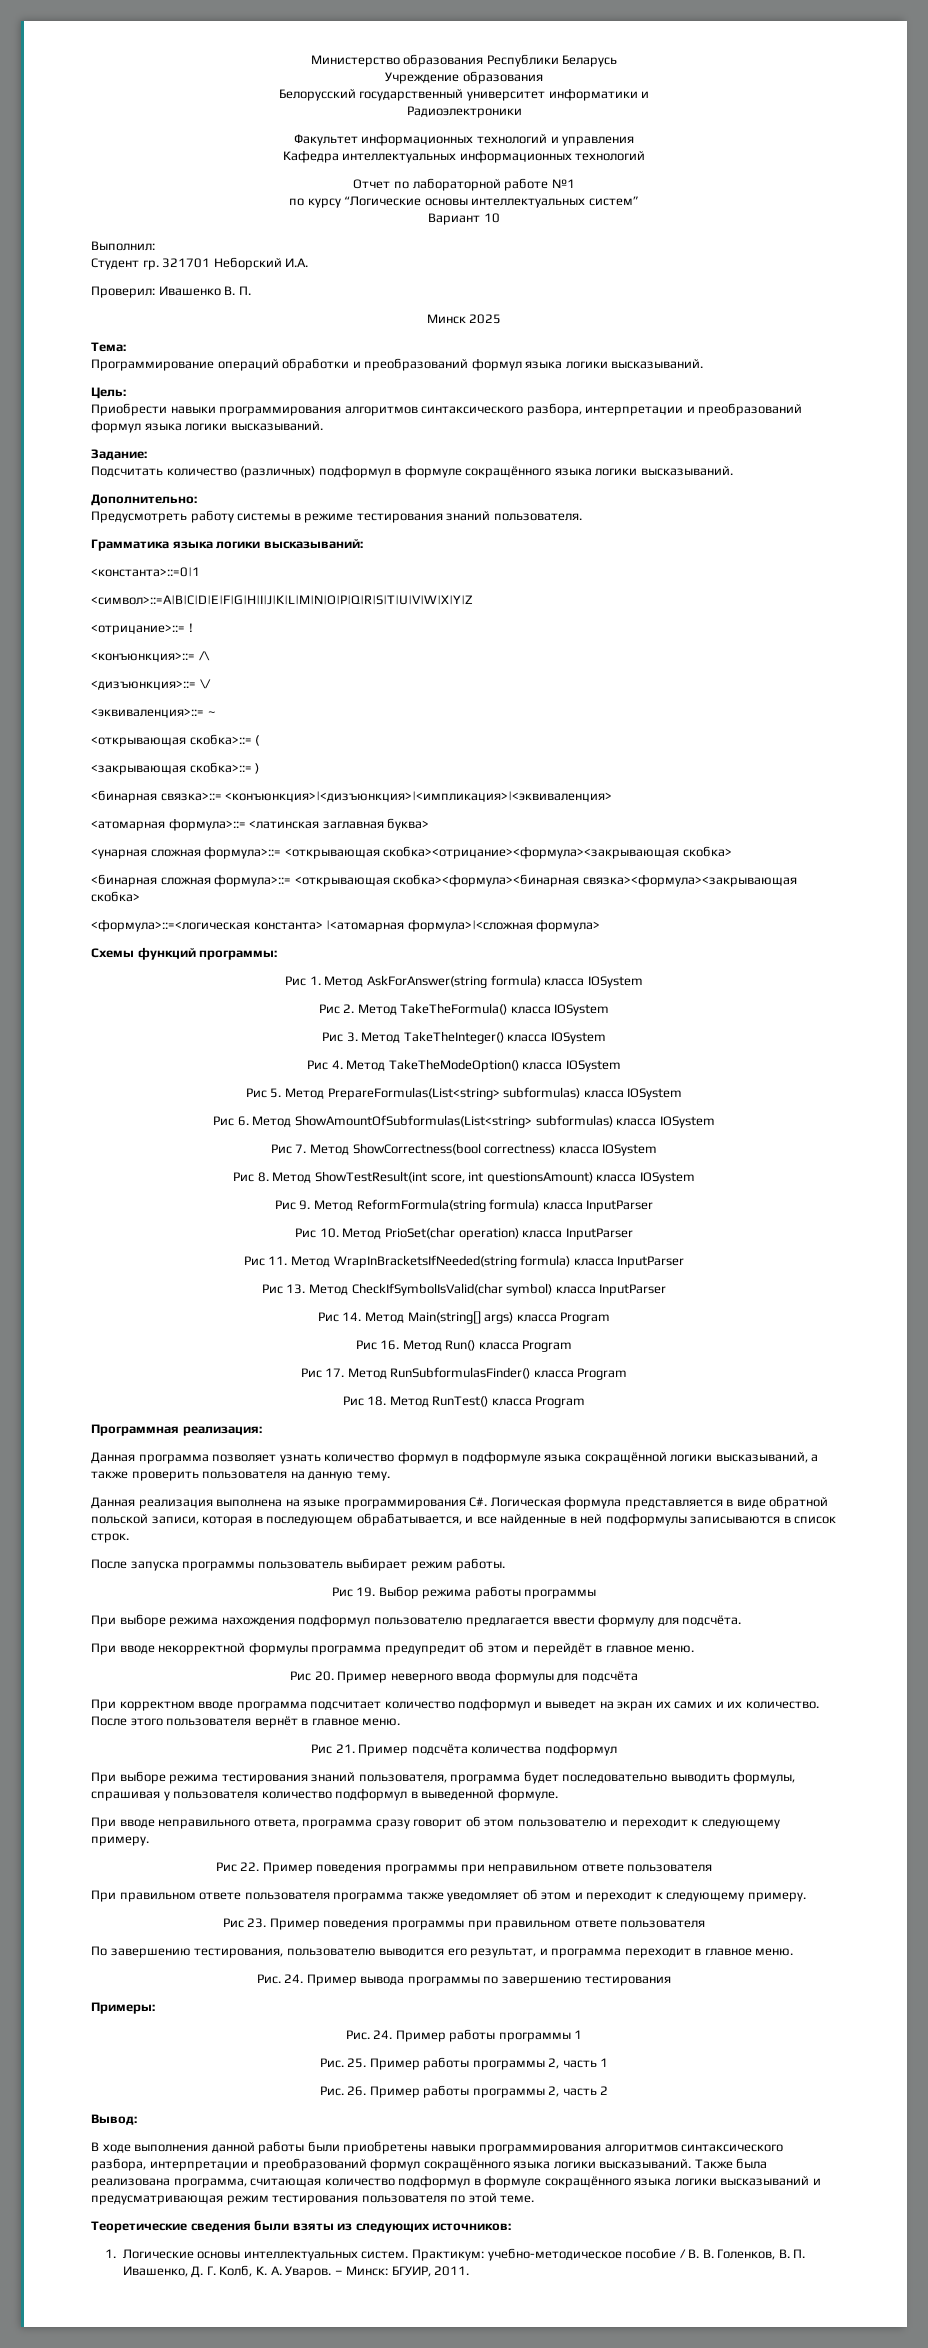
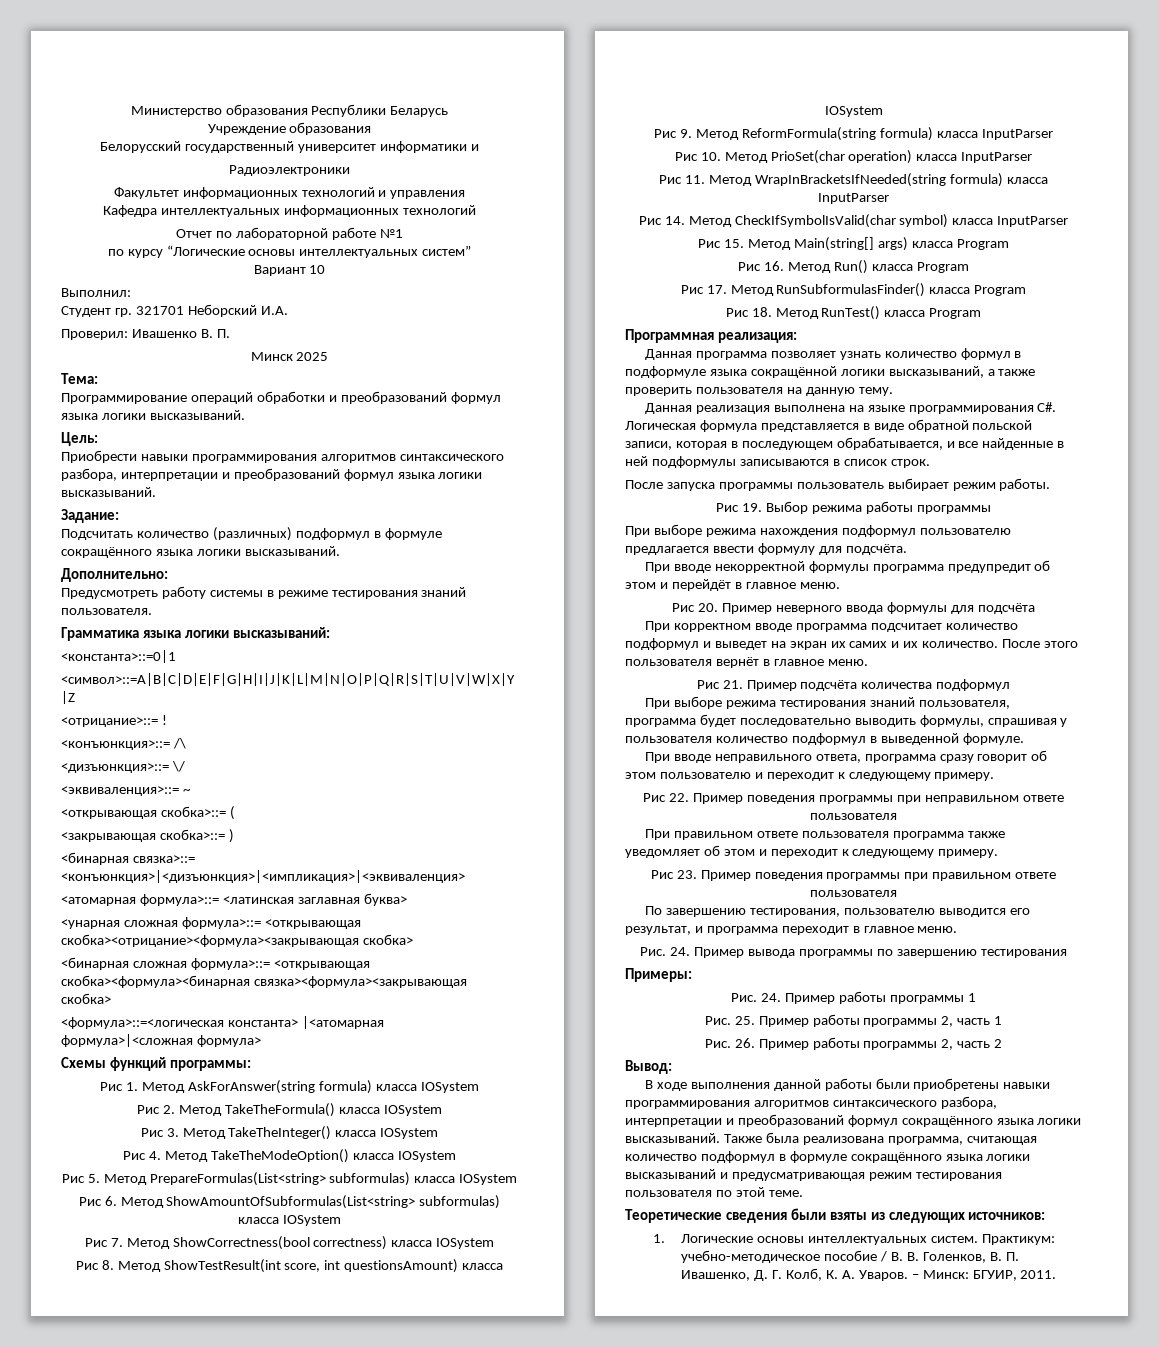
[286,1284,306,1294] 13. -> [664,216,685,225] 14.
[342,1312,362,1321] 14. -> [724,239,745,248] 15.

